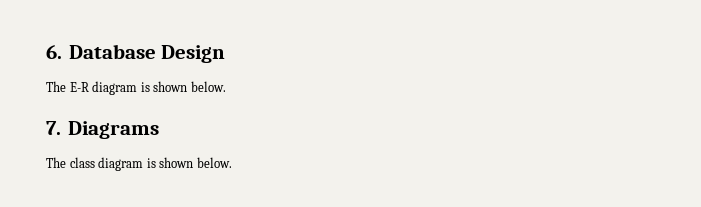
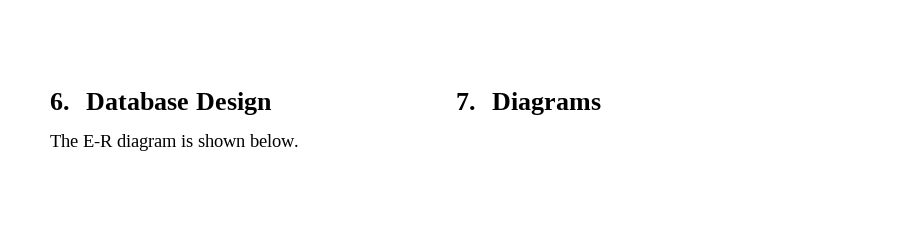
[46,157,232,171] // The class diagram is shown below. -> (601, 103) none

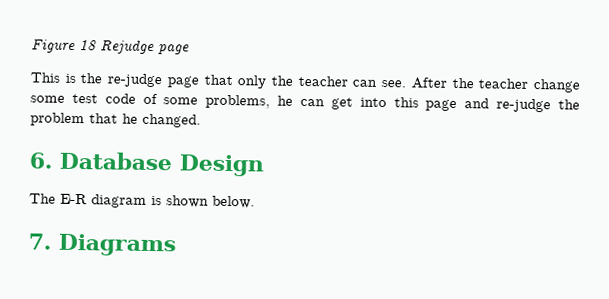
(50, 101) none -> [31,38,190,55] [30,72,580,93] [30,93,580,113] [30,112,201,128] Figure 18 Rejudge page // This is the re-judge page that only the teacher can see. After the teacher change some test code of some problems, he can get into this page and re-judge the problem that he changed. //

